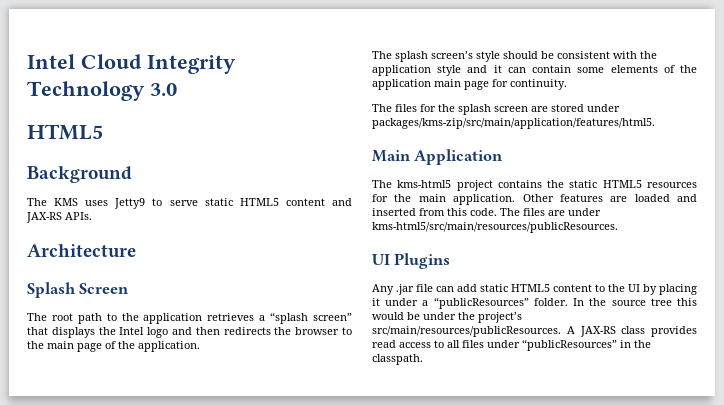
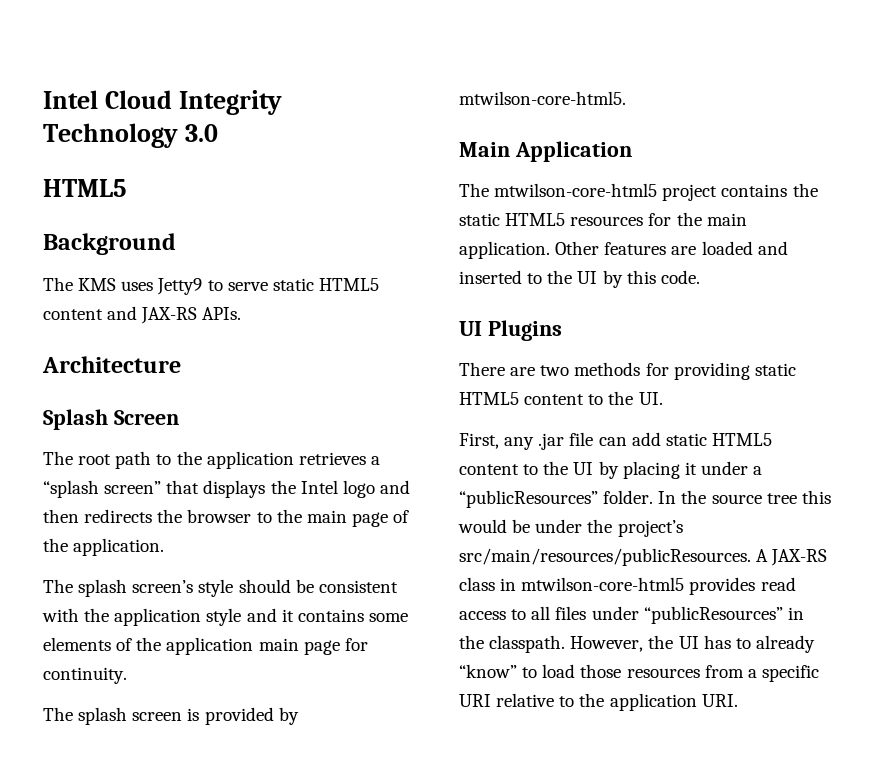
[507,65,572,73] can contain -> [297,609,364,622] contains
[395,104,620,115] [372,118,655,129] files for the splash screen are stored under packages/kms-zip/src/main/application/features/html5. -> [78,707,299,725] [459,91,626,105] splash screen is provided by mtwilson-core-html5.
[397,180,452,188] kms-html5 -> [494,183,658,197] mtwilson-core-html5
[419,208,601,216] [372,222,618,233] [372,253,451,269] [372,284,394,295] from this code. The files are under kms-html5/src/main/resources/publicResources. // UI Plugins // Any -> [527,270,700,288] [459,320,562,341] [459,362,796,380] [459,391,663,405] [459,433,535,450] to the UI by this code. // UI Plugins // There are two methods for providing static HTML5 content to the UI. // First, any
(646, 330) none -> [500,577,685,591] in mtwilson-core-html5
(423, 359) none -> [570,635,815,653] [459,664,819,682] [459,693,738,711] However, the UI has to already “know” to load those resources from a specific URI relative to the application URI.

